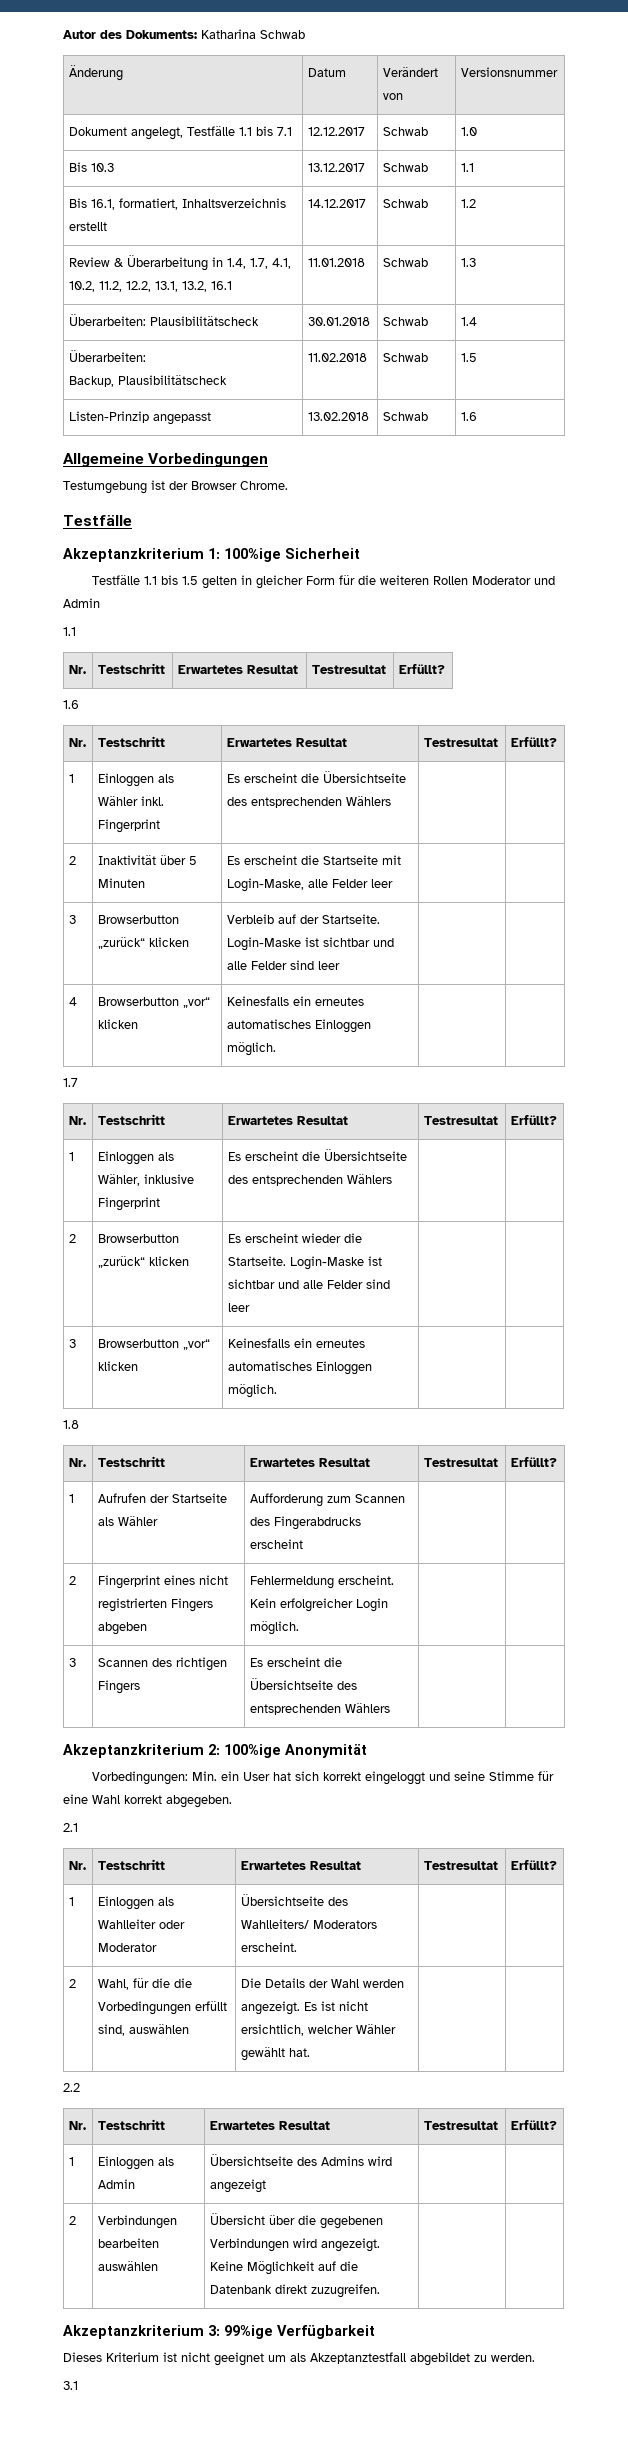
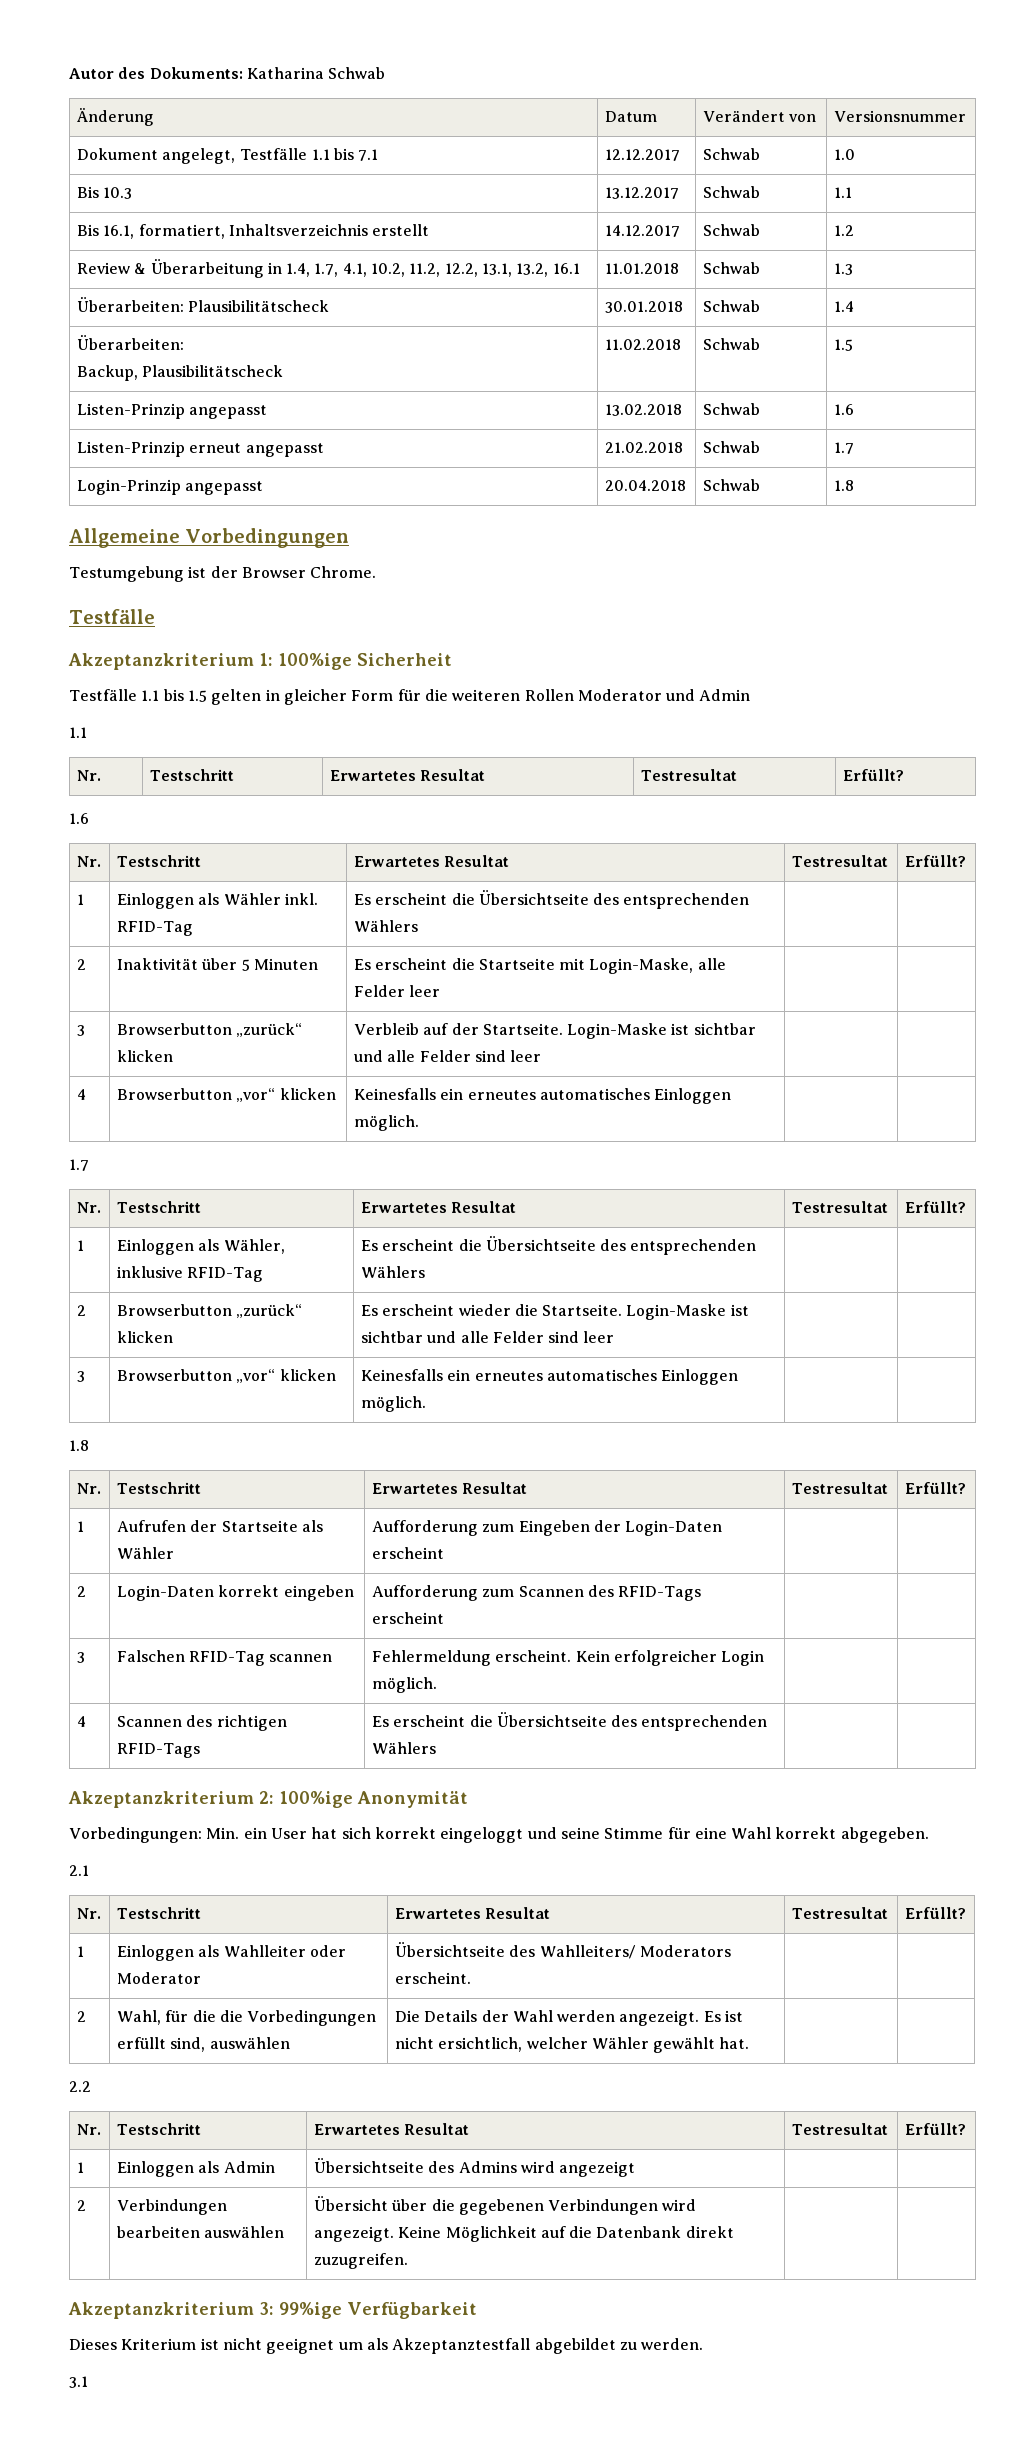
(477, 416) none -> [76,441,324,457] [604,442,683,453] [702,441,760,453] [833,442,854,454] [76,479,264,495] [604,480,686,491] [702,479,760,491] [833,480,854,491] // Listen-Prinzip erneut angepasst | 21.02.2018 | Schwab | 1.7 // Login-Prinzip angepasst | 20.04.2018 | Schwab | 1.8
[97,819,160,833] Fingerprint -> [116,921,193,936] RFID-Tag
[97,1197,160,1211] Fingerprint -> [187,1267,264,1282] RFID-Tag
[354,1494,405,1503] [249,1516,361,1530] Scannen des Fingerabdrucks -> [518,1520,723,1536] Eingeben der Login-Daten
[97,1575,228,1589] [97,1598,213,1612] [97,1622,147,1635] Fingerprint eines nicht registrierten Fingers abgeben -> [116,1585,354,1601] [371,1585,702,1601] [371,1612,444,1624] [76,1652,85,1663] [116,1650,333,1666] Login-Daten korrekt eingeben | Aufforderung zum Scannen des RFID-Tags erscheint | | // 3 | Falschen RFID-Tag scannen
[68,1658,76,1667] 3 -> [76,1716,86,1727] 4
[97,1680,140,1694] Fingers -> [116,1743,200,1758] RFID-Tags

